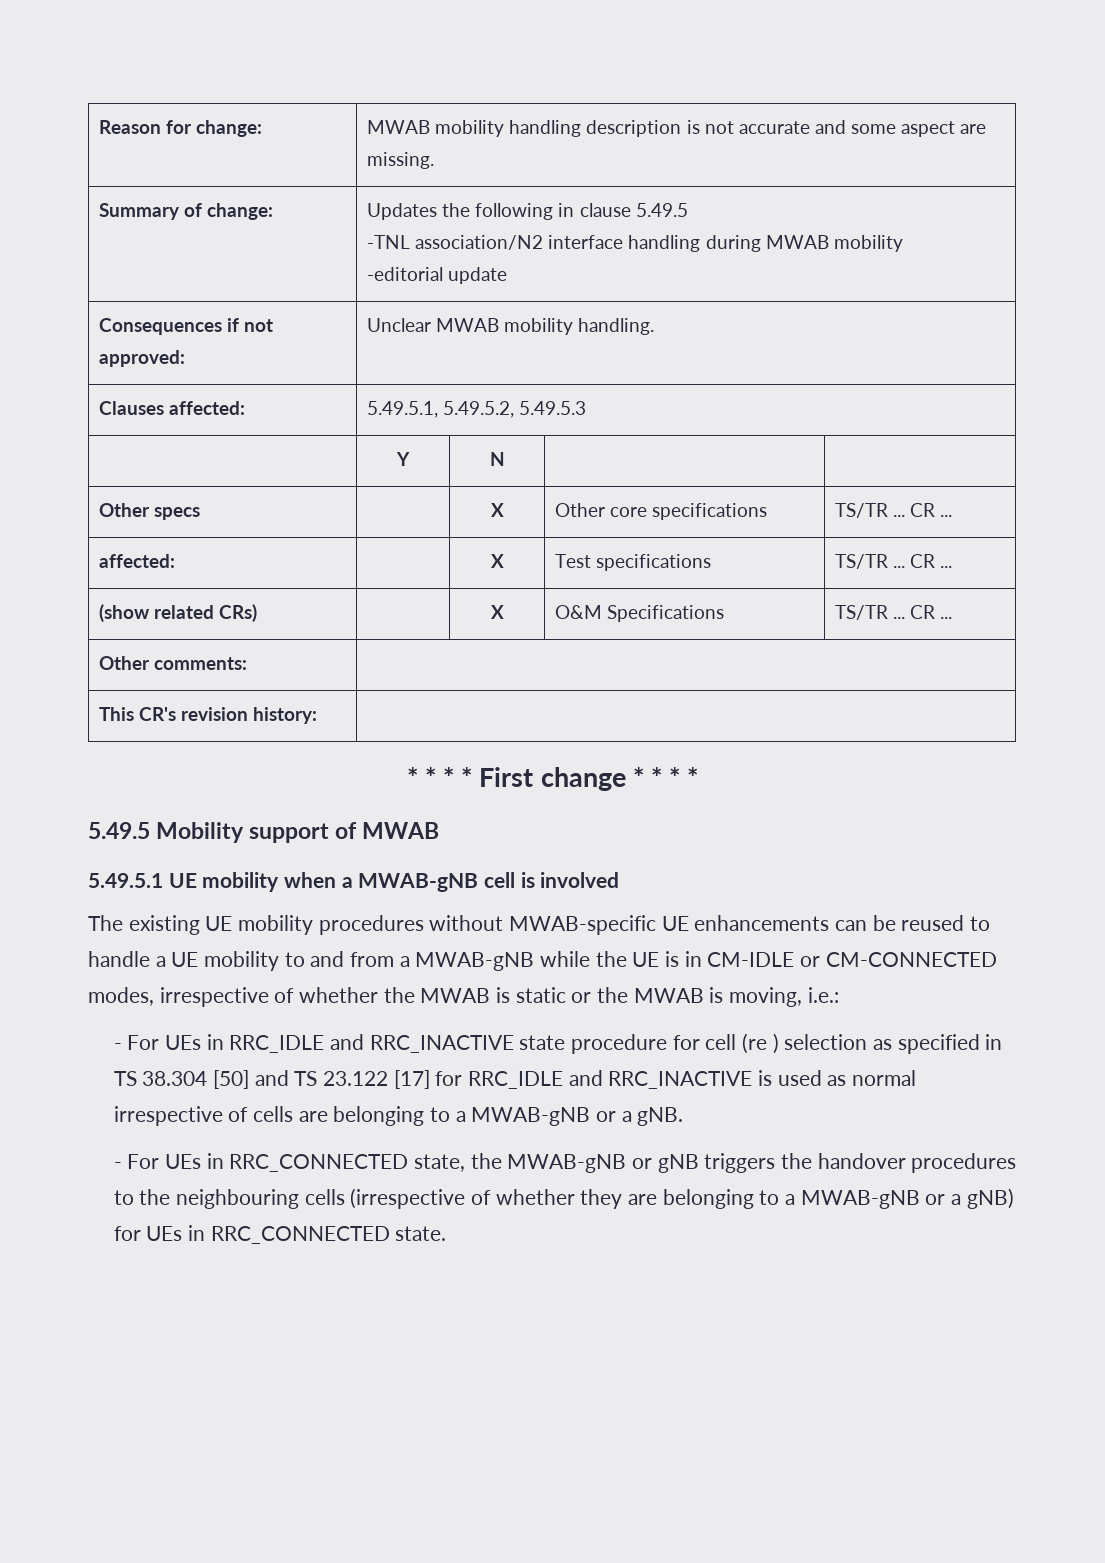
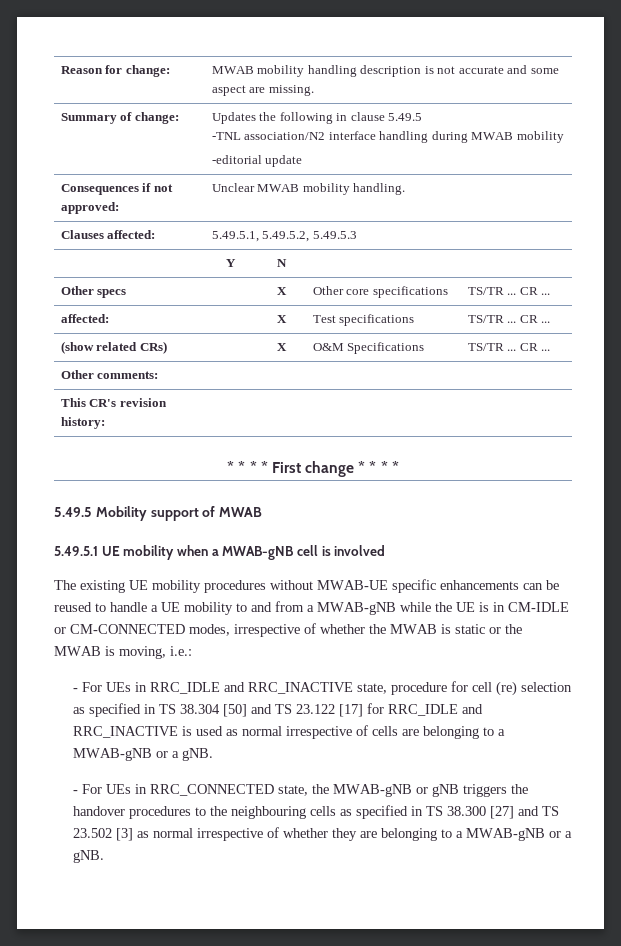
[509,915,689,935] MWAB-specific UE -> [317,579,436,593] MWAB-UE specific
[519,1035,566,1050] state -> [356,683,387,694] state,
[742,1033,779,1054] (re ) -> [495,681,517,696] (re)
[350,1188,466,1209] (irrespective -> [339,805,559,819] [72,828,263,841] as specified in TS 38.300 [27] and TS 23.502 [3] as normal irrespective
[966,1188,1014,1209] [113,1225,447,1244] gNB) for UEs in RRC_CONNECTED state. -> [72,850,104,863] gNB.

